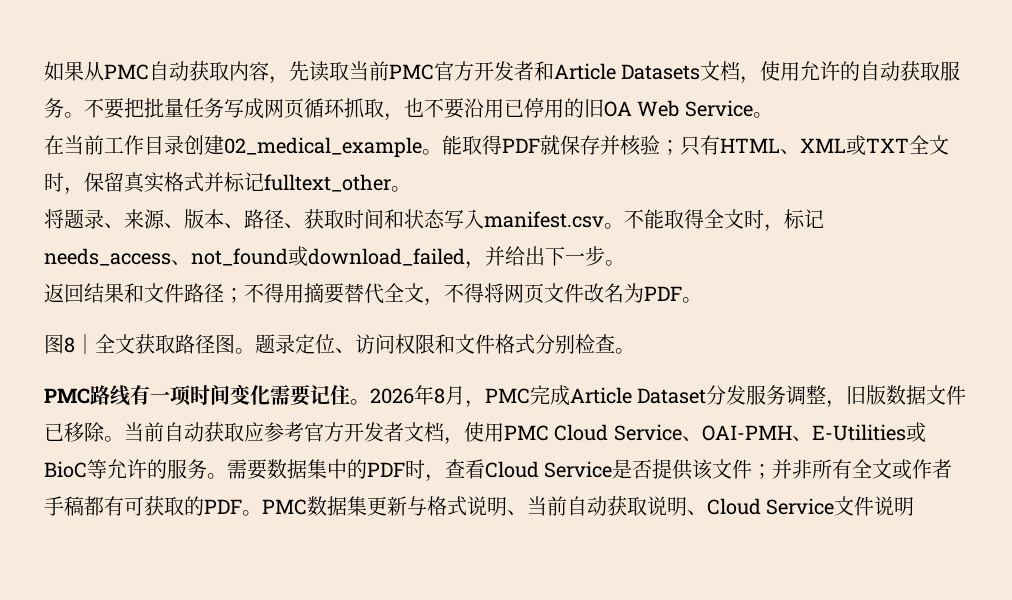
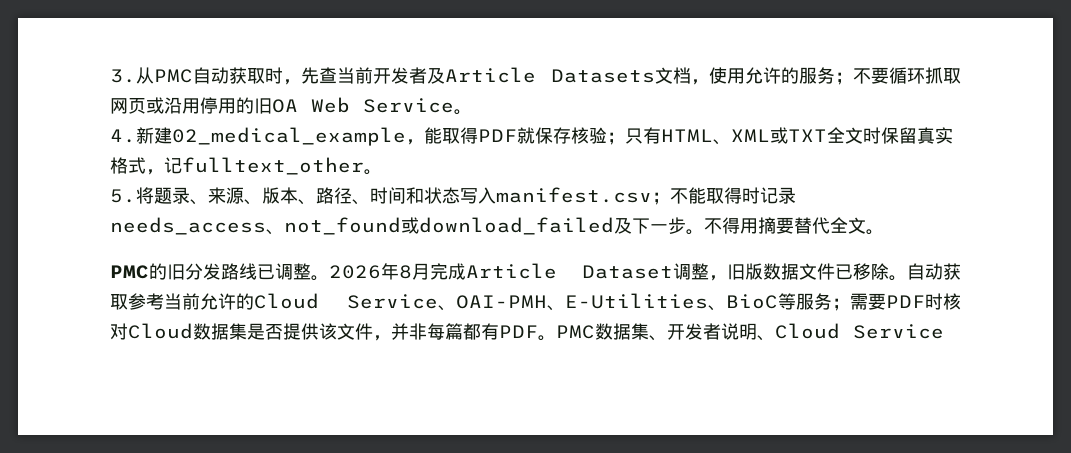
[44,61,84,81] 如果 -> [110,69,136,83] 3.
[229,61,554,84] 内容，先读取当前PMC官方开发者和 -> [265,67,445,85] 时，先查当前开发者及
[860,61,961,81] [44,98,524,121] 自动获取服务。不要把批量任务写成网页循环抓取，也不要沿用已 -> [799,67,961,85] [110,97,200,114] 服务；不要循环抓取网页或沿用
[44,135,442,158] 在当前工作目录创建02_medical_example。 -> [110,127,424,146] 4.新建02_medical_example，
[600,135,620,155] 并 -> (571, 135) none
[64,187,84,195] ， -> (881, 135) none
[204,172,245,192] 并标 -> [146,169,164,175] ，
(411, 189) none -> [110,189,136,203] 5.
[304,209,344,229] 获取 -> (370, 202) none
[604,223,624,229] 。 -> [652,192,670,205] ；
[704,209,824,232] 全文时，标记 -> [742,187,796,204] 时记录
[465,246,545,269] ，并给出 -> [614,218,632,234] 及
[44,283,244,303] // 返回结果和文件路径； -> (704, 232) none
[424,283,702,306] [44,334,635,355] [44,384,350,406] ，不得将网页文件改名为PDF。 // 图8｜全文获取路径图。题录定位、访问权限和文件格式分别检查。 // PMC路线有一项时间变化需要记住 -> [866,229,884,235] [110,263,311,280] 。 // PMC的旧分发路线已调整
[465,388,530,408] ，PMC -> (430, 271) none
[706,385,787,405] 分发服务 -> (673, 272) none
[124,422,549,445] 当前自动获取应参考官方开发者文档，使用PMC -> [907,263,961,280] [110,293,254,310] 自动获取参考当前允许的
[905,422,926,443] [44,459,953,482] [44,496,647,516] 或BioC等允许的服务。需要数据集中的PDF时，查看Cloud Service是否提供该文件；并非所有全文或作者手稿都有可获取的PDF。PMC数据集更新与格式说明、当前自动获取 -> [708,293,961,311] [110,323,721,341] 、BioC等服务；需要PDF时核对Cloud数据集是否提供该文件，并非每篇都有PDF。PMC数据集、开发者
[834,496,915,516] 文件说明 -> (944, 331) none

